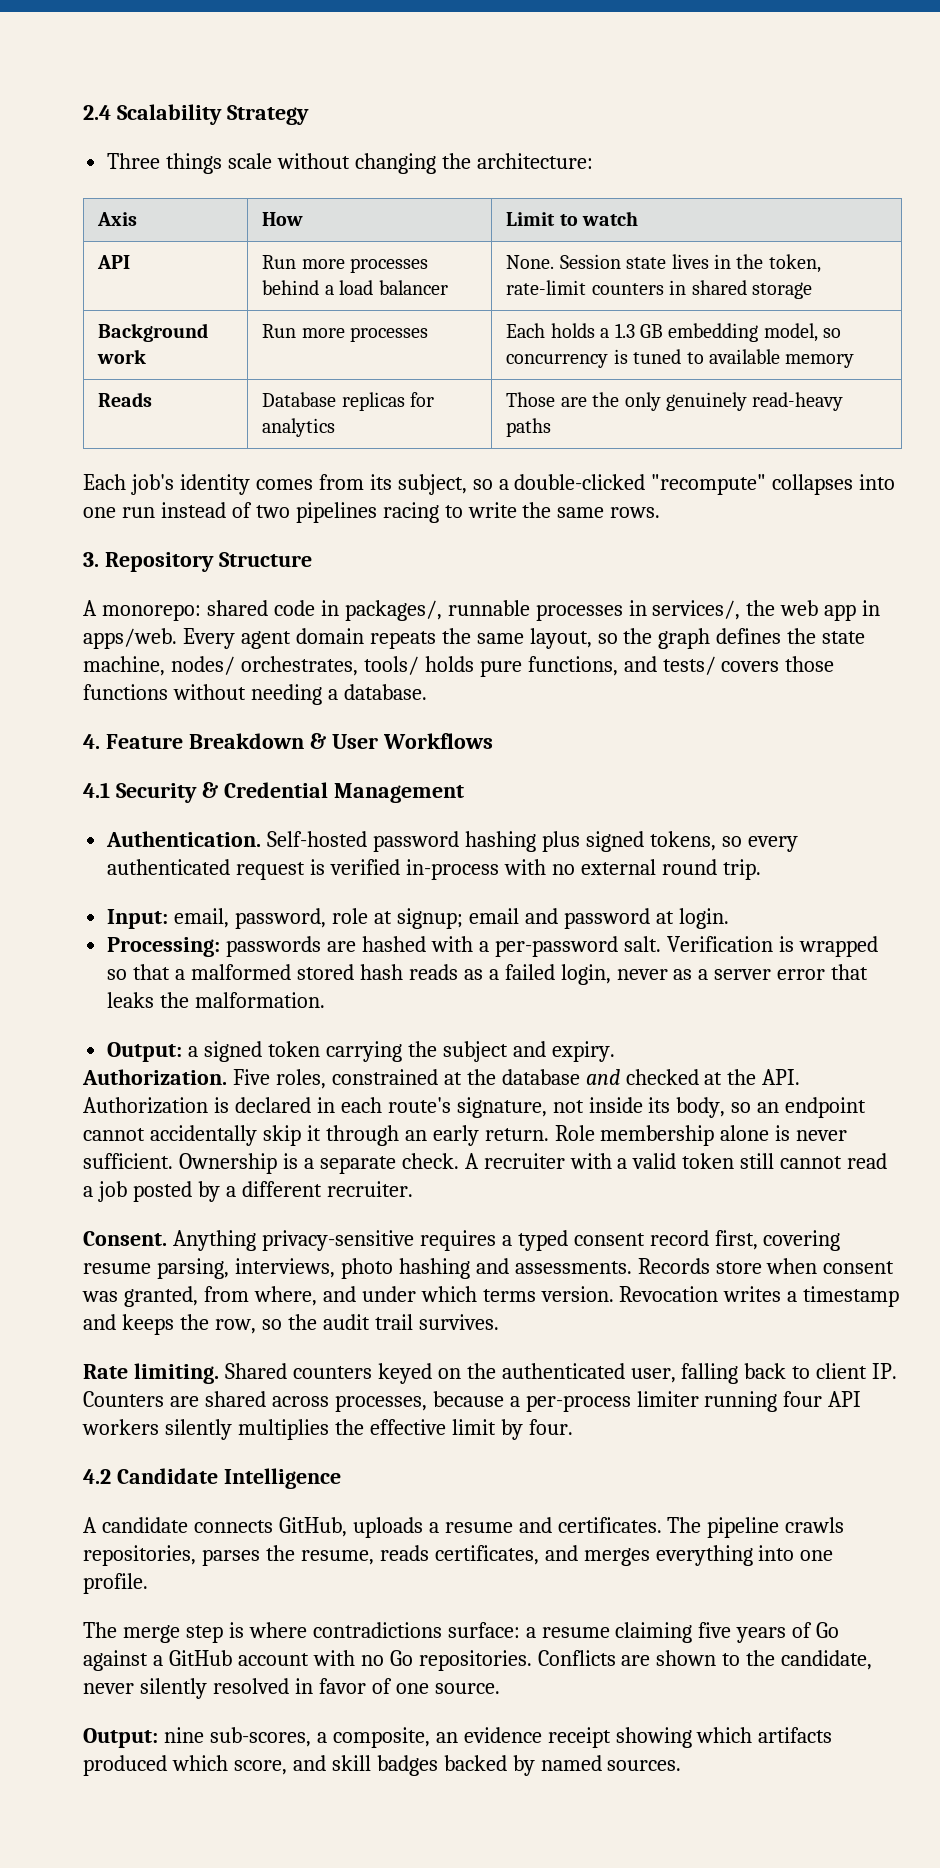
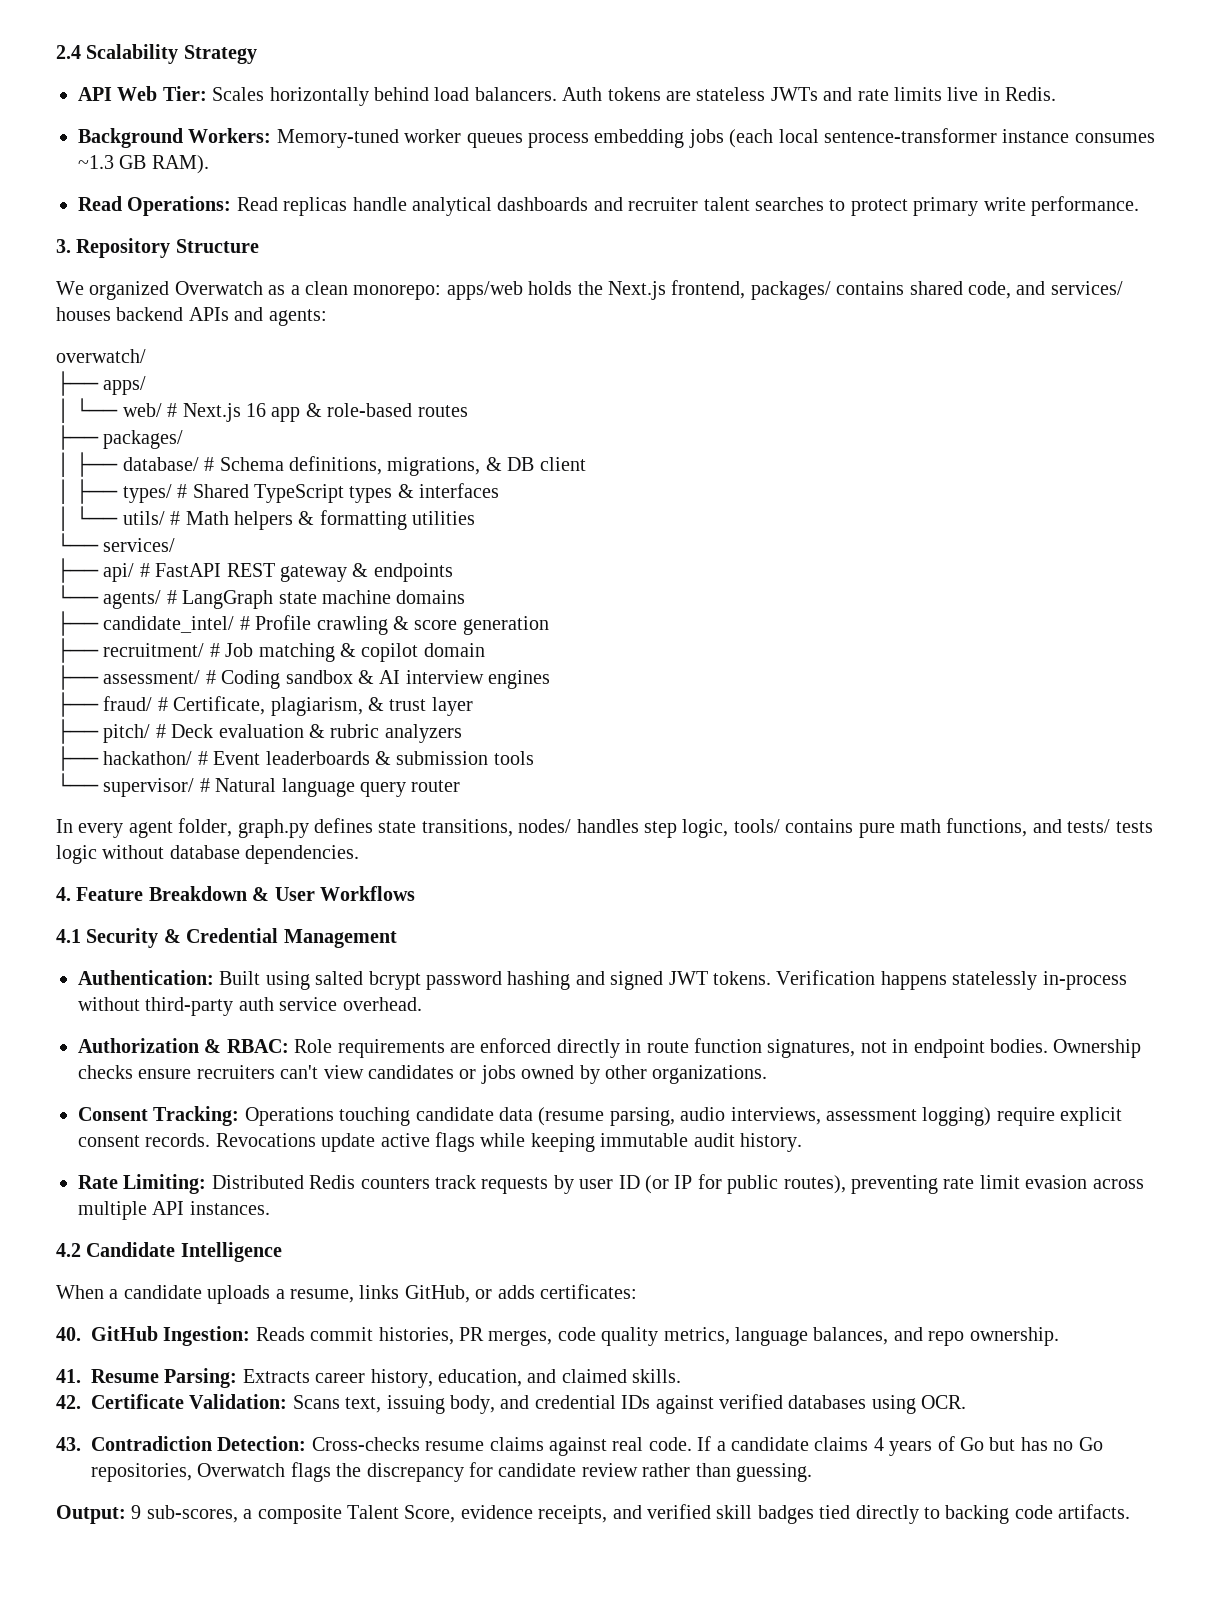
[107,153,593,174] [97,212,138,226] [262,212,304,226] [506,211,639,226] [97,255,131,269] [262,255,429,273] [262,280,448,295] [506,254,821,273] [506,280,812,299] [98,323,209,342] [97,349,147,364] [262,324,429,342] [506,323,842,342] [506,349,855,368] [98,392,153,407] [262,392,435,411] [262,418,336,437] [506,392,844,411] [506,418,552,437] [83,474,896,495] [83,502,661,523] [83,552,312,572] [83,600,881,621] [83,628,866,649] [83,656,835,677] [83,684,427,705] Three things scale without changing the architecture: // Axis | How | Limit to watch // API | Run more processes behind a load balancer | None. Session state lives in the token, rate-limit counters in shared storage // Background work | Run more processes | Each holds a 1.3 GB embedding model, so concurrency is tuned to available memory // Reads | Database replicas for analytics | Those are the only genuinely read-heavy paths // Each job's identity comes from its subject, so a double-clicked "recompute" collapses into one run instead of two pipelines racing to write the same rows. // 3. Repository Structure // A monorepo: shared code in packages/, runnable processes in services/, the web app in apps/web. Every agent domain repeats the same layout, so the graph defines the state machine, nodes/ orchestrates, tools/ holds pure functions, and tests/ covers those functions without needing a database. -> [78,86,1057,106] [78,128,1155,148] [78,155,209,174] [78,196,1139,216] [56,238,259,258] [56,280,1123,300] [56,307,327,326] [56,349,146,363] [56,371,147,396] [56,398,468,423] [56,425,184,450] [56,452,586,477] [56,479,500,504] [56,506,476,531] [56,533,176,552] [56,558,453,583] [56,585,466,609] [56,611,549,636] [56,638,485,663] [56,665,551,690] [56,692,473,717] [56,719,462,744] [56,746,534,771] [56,773,461,797] [56,818,1153,838] [56,845,360,864] API Web Tier: Scales horizontally behind load balancers. Auth tokens are stateless JWTs and rate limits live in Redis. // Background Workers: Memory-tuned worker queues process embedding jobs (each local sentence-transformer instance consumes ~1.3 GB RAM). // Read Operations: Read replicas handle analytical dashboards and recruiter talent searches to protect primary write performance. // 3. Repository Structure // We organized Overwatch as a clean monorepo: apps/web holds the Next.js frontend, packages/ contains shared code, and services/ houses backend APIs and agents: // overwatch/ // ├── apps/ // │ └── web/ # Next.js 16 app & role-based routes // ├── packages/ // │ ├── database/ # Schema definitions, migrations, & DB client // │ ├── types/ # Shared TypeScript types & interfaces // │ └── utils/ # Math helpers & formatting utilities // └── services/ // ├── api/ # FastAPI REST gateway & endpoints // └── agents/ # LangGraph state machine domains // ├── candidate_intel/ # Profile crawling & score generation // ├── recruitment/ # Job matching & copilot domain // ├── assessment/ # Coding sandbox & AI interview engines // ├── fraud/ # Certificate, plagiarism, & trust layer // ├── pitch/ # Deck evaluation & rubric analyzers // ├── hackathon/ # Event leaderboards & submission tools // └── supervisor/ # Natural language query router // In every agent folder, graph.py defines state transitions, nodes/ handles step logic, tools/ contains pure math functions, and tests/ tests logic without database dependencies.
[106,831,798,852] [107,859,761,880] [107,908,729,929] [107,936,878,957] [107,964,869,985] [107,992,326,1008] [107,1041,615,1062] [82,1069,801,1089] [83,1097,867,1118] [83,1125,848,1146] [83,1153,888,1174] [83,1181,413,1202] [83,1230,841,1251] [83,1258,895,1279] [82,1286,900,1307] [83,1314,499,1335] [83,1363,898,1384] [83,1391,862,1412] [82,1419,573,1440] [83,1468,341,1489] [83,1517,845,1538] [83,1545,834,1566] [83,1573,148,1594] [83,1622,840,1643] [83,1650,873,1671] [83,1678,500,1699] [83,1727,204,1748] Authentication. Self-hosted password hashing plus signed tokens, so every authenticated request is verified in-process with no external round trip. // Input: email, password, role at signup; email and password at login. // Processing: passwords are hashed with a per-password salt. Verification is wrapped so that a malformed stored hash reads as a failed login, never as a server error that leaks the malformation. // Output: a signed token carrying the subject and expiry. // Authorization. Five roles, constrained at the database and checked at the API. Authorization is declared in each route's signature, not inside its body, so an endpoint cannot accidentally skip it through an early return. Role membership alone is never sufficient. Ownership is a separate check. A recruiter with a valid token still cannot read a job posted by a different recruiter. // Consent. Anything privacy-sensitive requires a typed consent record first, covering resume parsing, interviews, photo hashing and assessments. Records store when consent was granted, from where, and under which terms version. Revocation writes a timestamp and keeps the row, so the audit trail survives. // Rate limiting. Shared counters keyed on the authenticated user, falling back to client IP. Counters are shared across processes, because a per-process limiter running four API workers silently multiplies the effective limit by four. // 4.2 Candidate Intelligence // A candidate connects GitHub, uploads a resume and certificates. The pipeline crawls repositories, parses the resume, reads certificates, and merges everything into one profile. // The merge step is where contradictions surface: a resume claiming five years of Go against a GitHub account with no Go repositories. Conflicts are shown to the candidate, never silently resolved in favor of one source. // Output: nine -> [78,970,1127,990] [78,997,422,1016] [78,1038,1142,1058] [78,1065,768,1084] [78,1106,1123,1126] [78,1132,802,1152] [78,1174,1144,1194] [78,1201,270,1220] [56,1242,282,1262] [56,1284,637,1304] [56,1326,1059,1346] [56,1368,682,1388] [56,1394,967,1414] [56,1436,1103,1456] [91,1462,812,1482] [56,1505,142,1524] Authentication: Built using salted bcrypt password hashing and signed JWT tokens. Verification happens statelessly in-process without third-party auth service overhead. // Authorization & RBAC: Role requirements are enforced directly in route function signatures, not in endpoint bodies. Ownership checks ensure recruiters can't view candidates or jobs owned by other organizations. // Consent Tracking: Operations touching candidate data (resume parsing, audio interviews, assessment logging) require explicit consent records. Revocations update active flags while keeping immutable audit history. // Rate Limiting: Distributed Redis counters track requests by user ID (or IP for public routes), preventing rate limit evasion across multiple API instances. // 4.2 Candidate Intelligence // When a candidate uploads a resume, links GitHub, or adds certificates: // 40. GitHub Ingestion: Reads commit histories, PR merges, code quality metrics, language balances, and repo ownership. // 41. Resume Parsing: Extracts career history, education, and claimed skills. // 42. Certificate Validation: Scans text, issuing body, and credential IDs against verified databases using OCR. // 43. Contradiction Detection: Cross-checks resume claims against real code. If a candidate claims 4 years of Go but has no Go repositories, Overwatch flags the discrepancy for candidate review rather than guessing. // Output: 9
[332,1727,833,1748] [83,1755,682,1776] composite, an evidence receipt showing which artifacts produced which score, and skill badges backed by named sources. -> [257,1504,1131,1524] composite Talent Score, evidence receipts, and verified skill badges tied directly to backing code artifacts.

